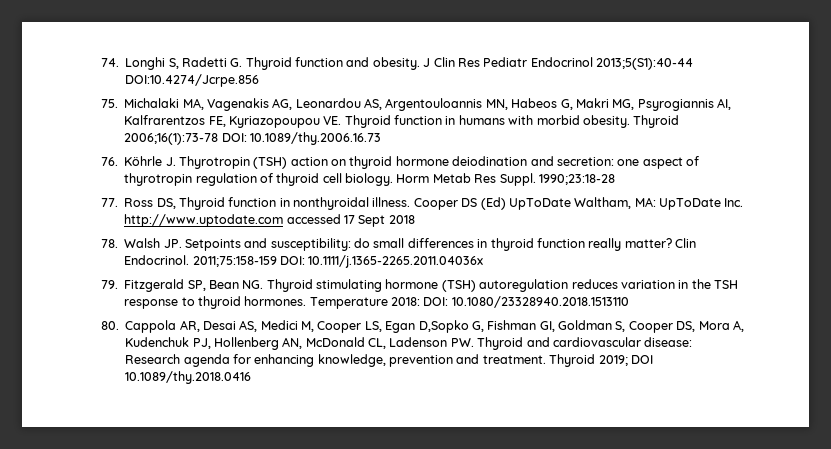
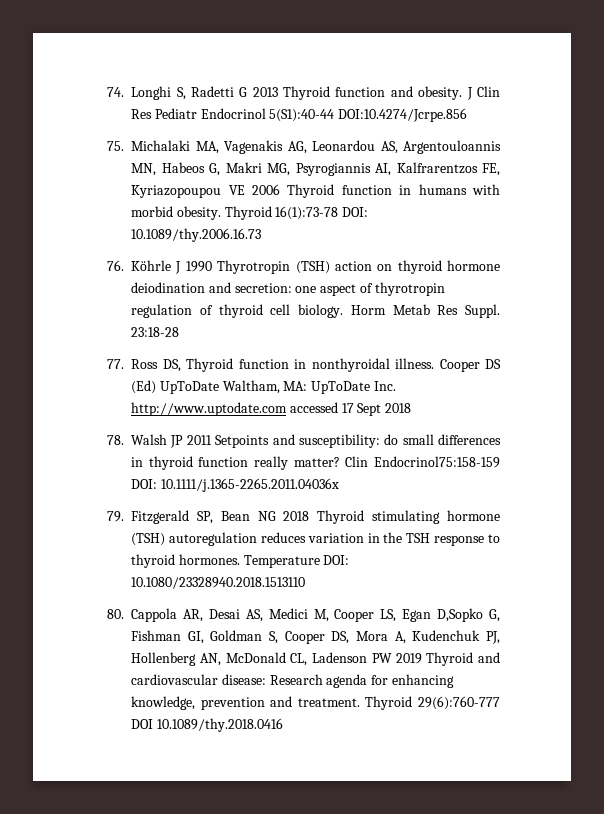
[230,58,243,67] G. -> [239,87,278,97] G 2013
[596,58,694,70] 2013;5(S1):40-44 -> [269,109,335,122] 5(S1):40-44
[323,116,342,125] VE. -> [228,184,280,195] VE 2006
[124,133,219,145] 2006;16(1):73-78 -> [275,206,339,220] 16(1):73-78
[165,157,176,166] J. -> [175,261,212,274] J 1990
[538,174,615,185] 1990;23:18-28 -> [131,327,180,337] 23:18-28
[163,239,182,248] JP. -> [170,435,212,448] JP 2011
[124,255,277,267] Endocrinol. 2011;75:158-159 -> [374,456,500,468] Endocrinol75:158-159
[242,280,264,289] NG. -> [257,511,310,521] NG 2018
[391,297,421,306] 2018: -> (320, 561) none
[450,338,474,347] PW. -> [371,653,422,664] PW 2019
[598,355,628,366] 2019; -> [418,696,501,710] 29(6):760-777

